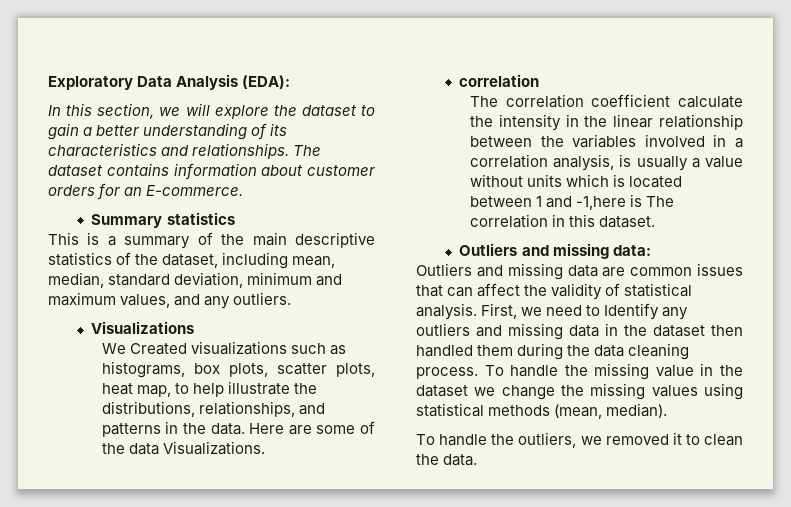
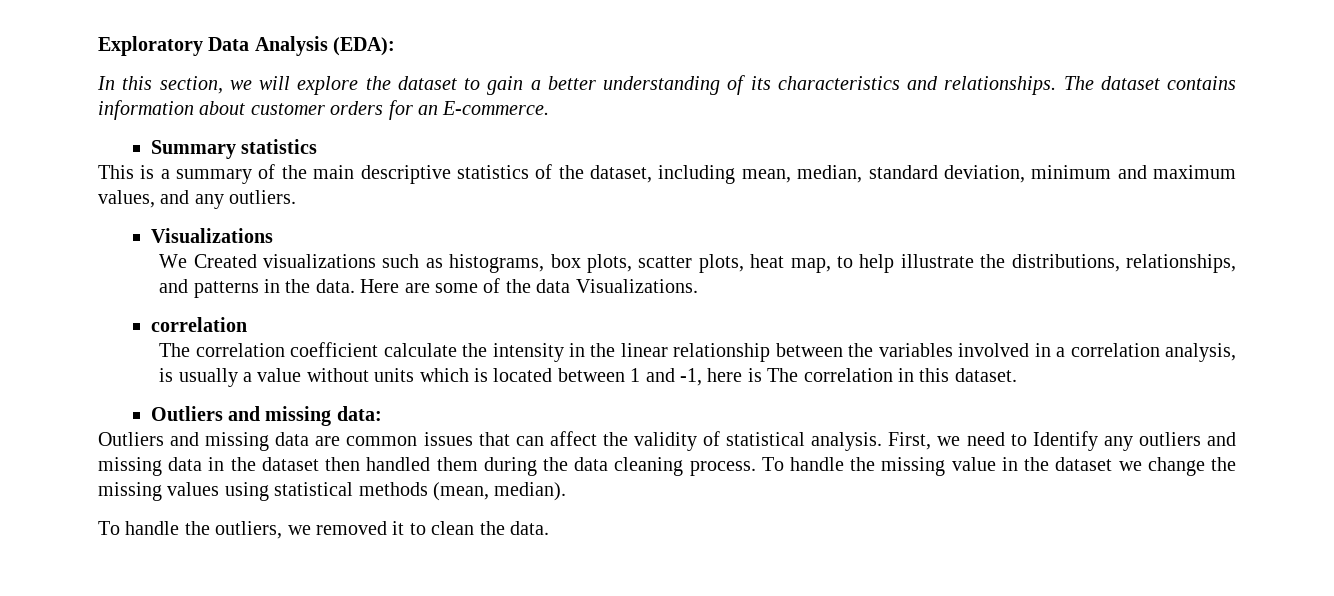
[576,196,627,210] -1,here -> [680,368,743,386] -1, here

